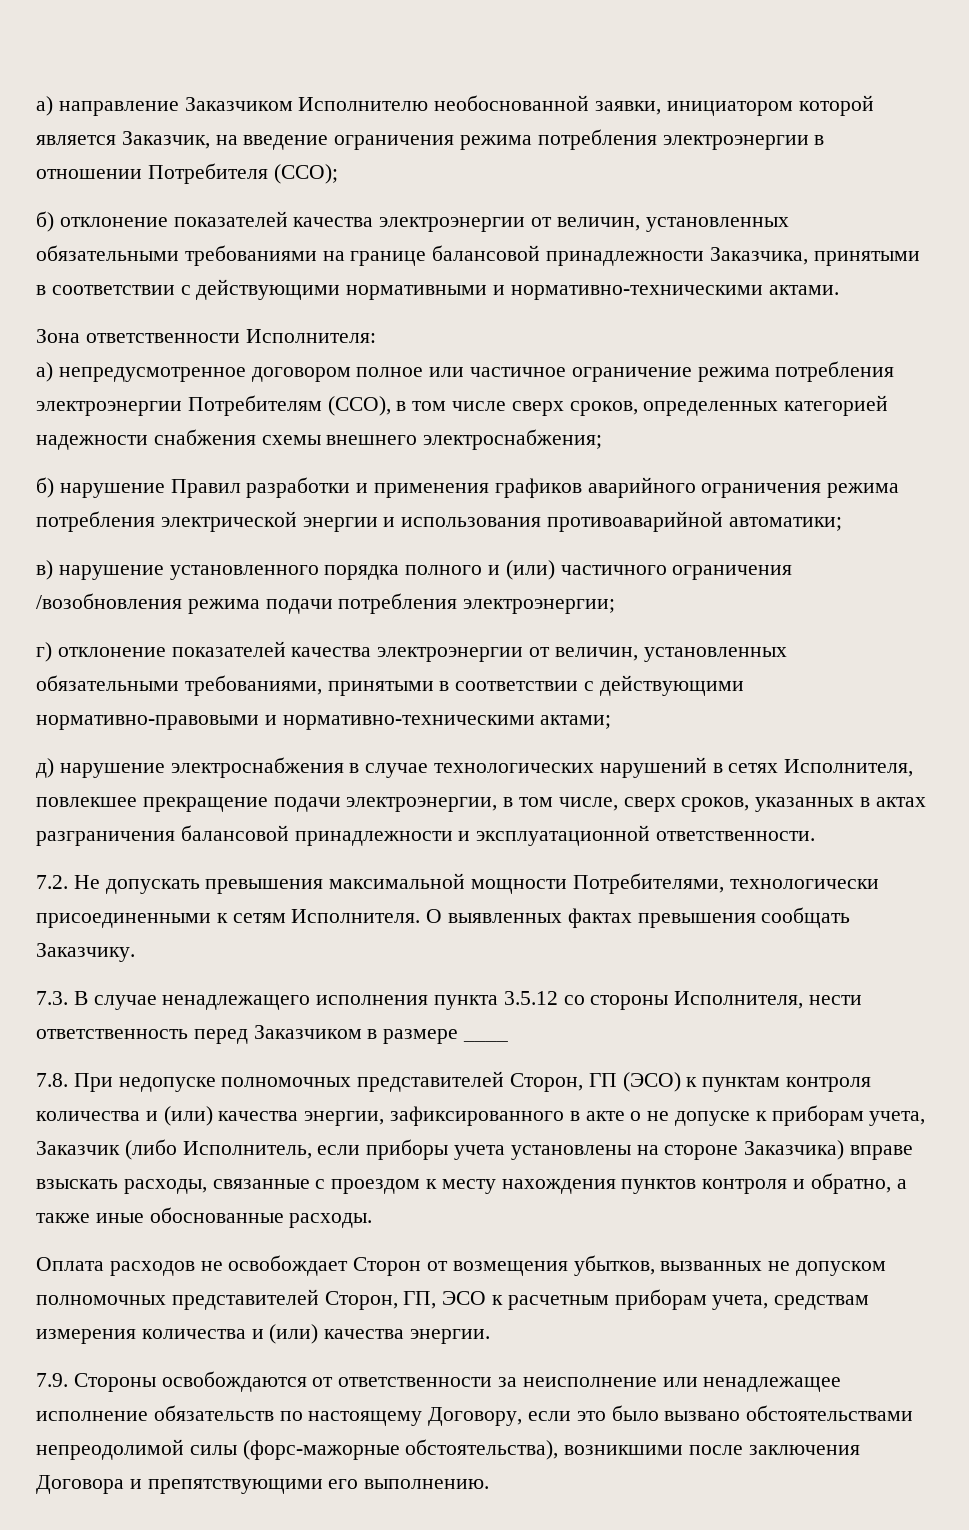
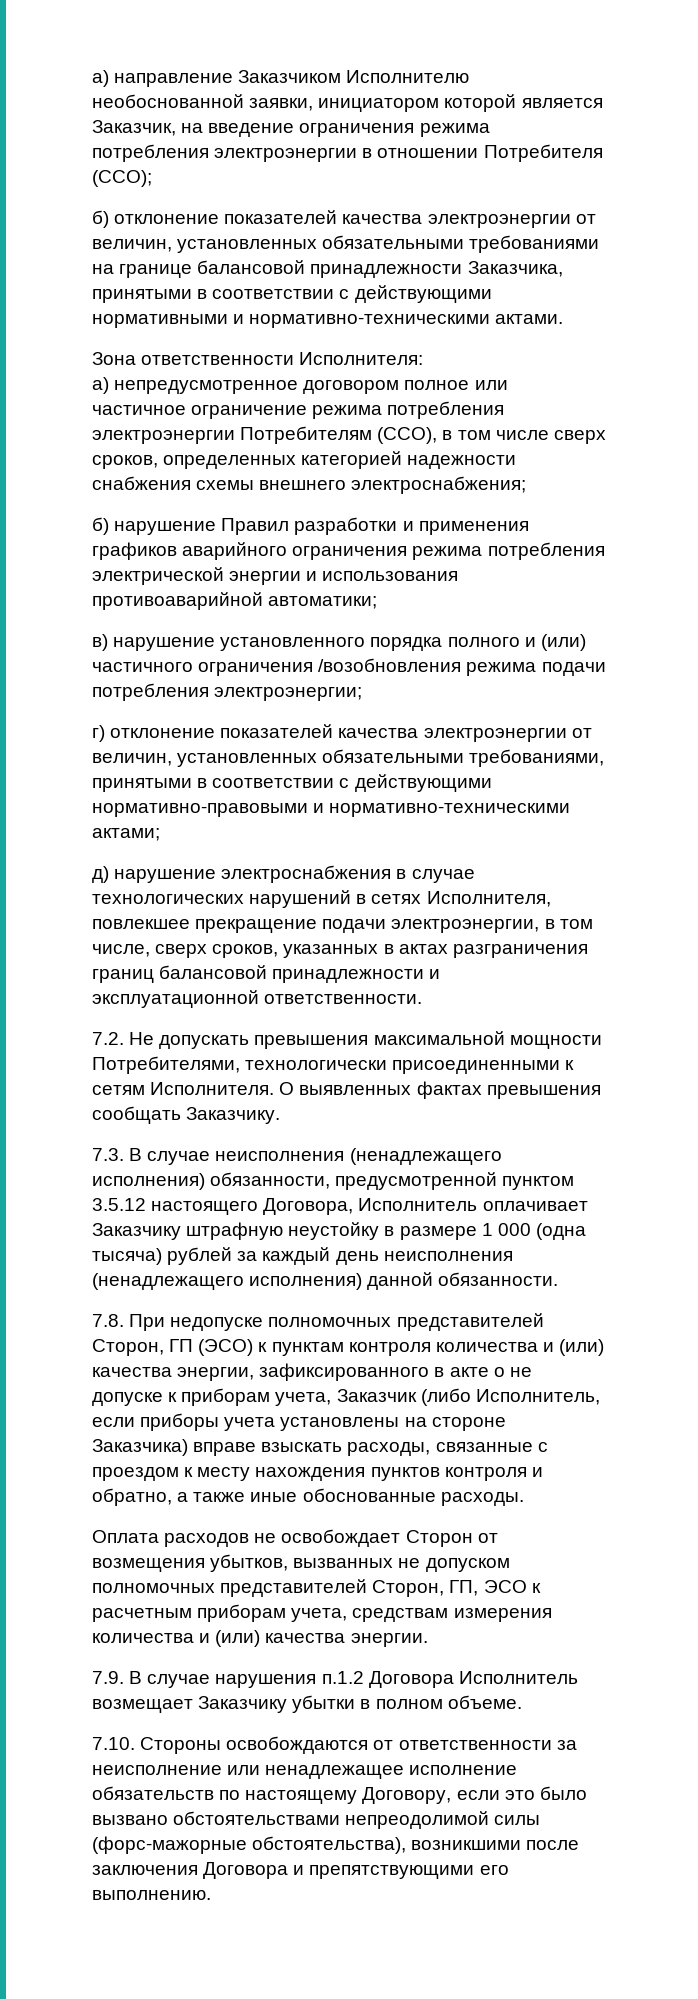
(175, 838) none -> [92,969,154,983] границ
[162,991,863,1010] [36,1025,509,1044] ненадлежащего исполнения пункта 3.5.12 со стороны Исполнителя, нести ответственность перед Заказчиком в размере ____ -> [215,1148,502,1165] [92,1172,575,1190] [92,1198,588,1215] [92,1222,586,1240] [92,1247,513,1265] [92,1272,559,1290] неисполнения (ненадлежащего исполнения) обязанности, предусмотренной пунктом 3.5.12 настоящего Договора, Исполнитель оплачивает Заказчику штрафную неустойку в размере 1 000 (одна тысяча) рублей за каждый день неисполнения (ненадлежащего исполнения) данной обязанности.
(68, 1380) none -> [129,1671,578,1688] [92,1695,522,1713] [92,1737,135,1750] В случае нарушения п.1.2 Договора Исполнитель возмещает Заказчику убытки в полном объеме. // 7.10.

